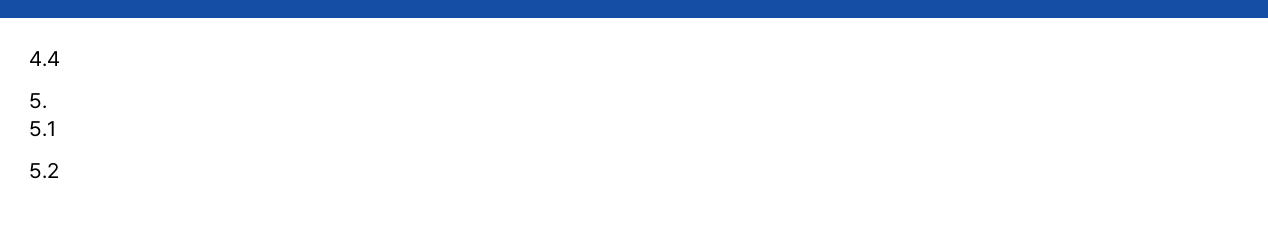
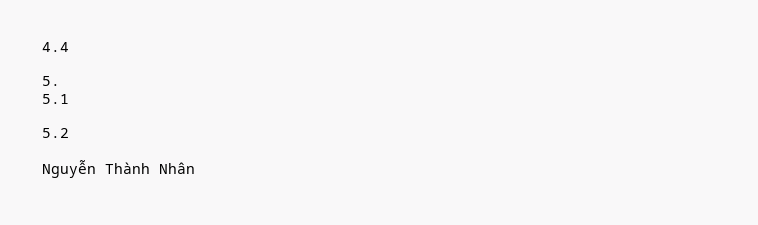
(59, 170) none -> [42,160,195,178] // Nguyễn Thành Nhân

